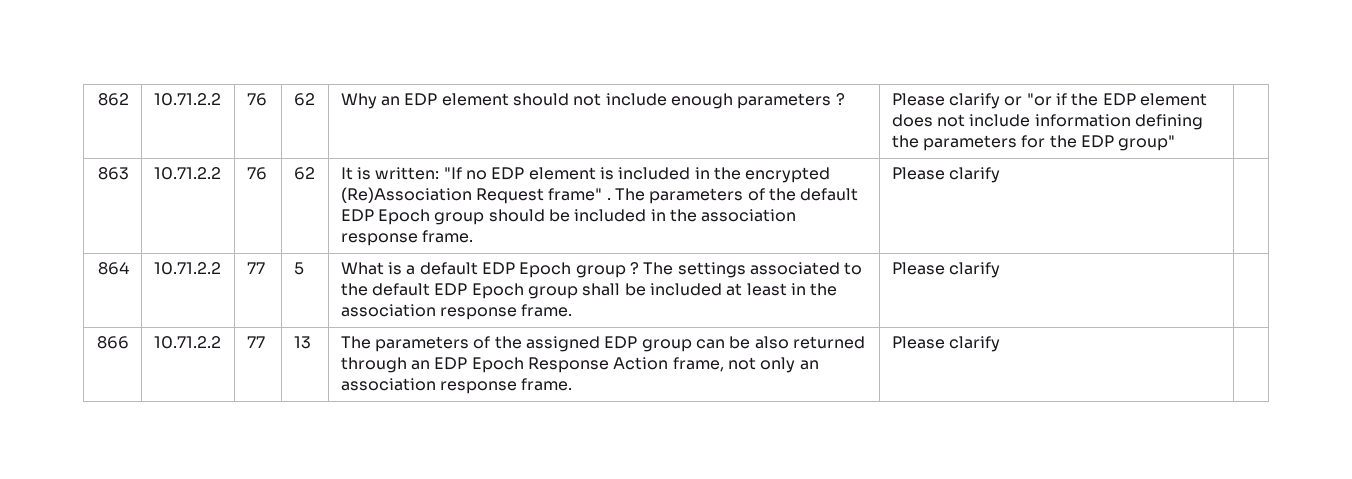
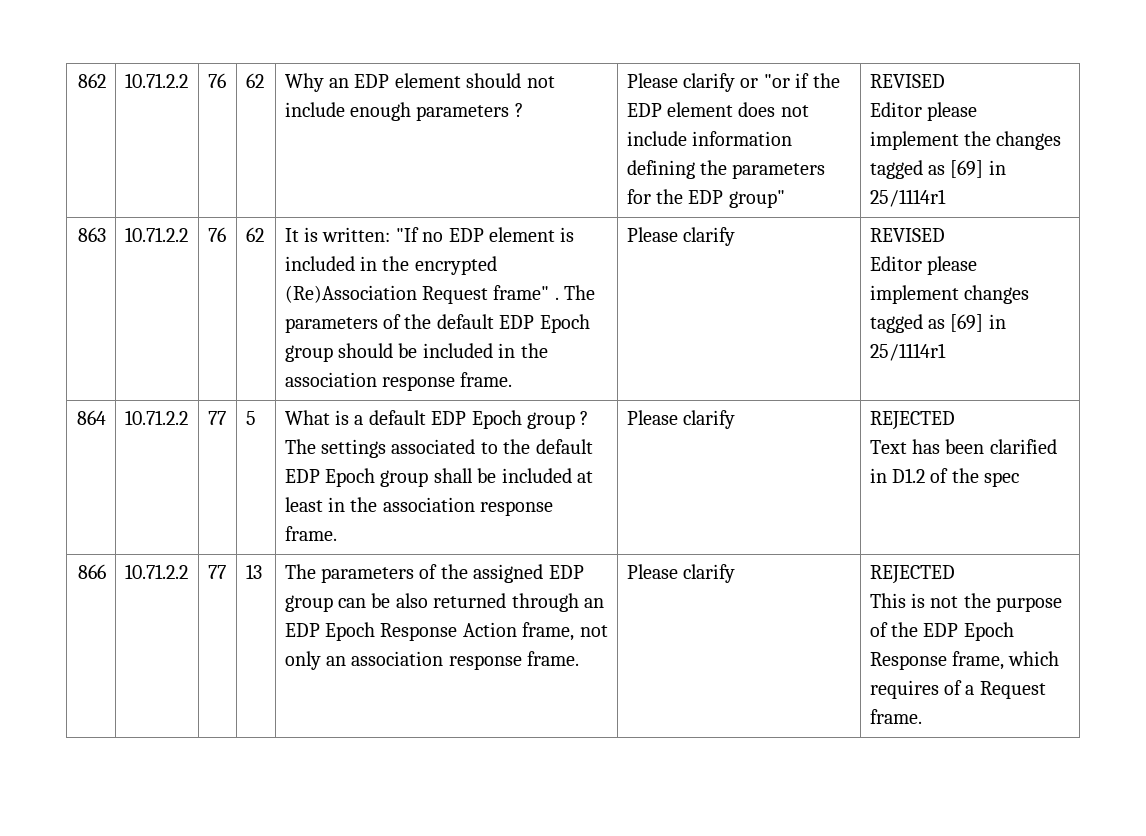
(1176, 143) none -> [869,74,945,88] [869,102,978,121] [869,131,1062,150] [869,160,1006,179] [869,189,946,207] REVISED // Editor please implement the changes tagged as [69] in 25/1114r1
(1001, 175) none -> [869,228,945,242] [869,256,978,275] [869,285,1030,304] [869,314,1006,333] [869,343,946,361] REVISED // Editor please implement changes tagged as [69] in 25/1114r1
(1001, 270) none -> [869,411,955,430] [869,439,1057,454] [869,468,1020,487] REJECTED // Text has been clarified in D1.2 of the spec
(1001, 344) none -> [869,565,955,584] [869,593,1063,612] [869,622,1014,641] [869,651,1060,670] [869,680,1046,699] [869,709,922,724] REJECTED // This is not the purpose of the EDP Epoch Response frame, which requires of a Request frame.

